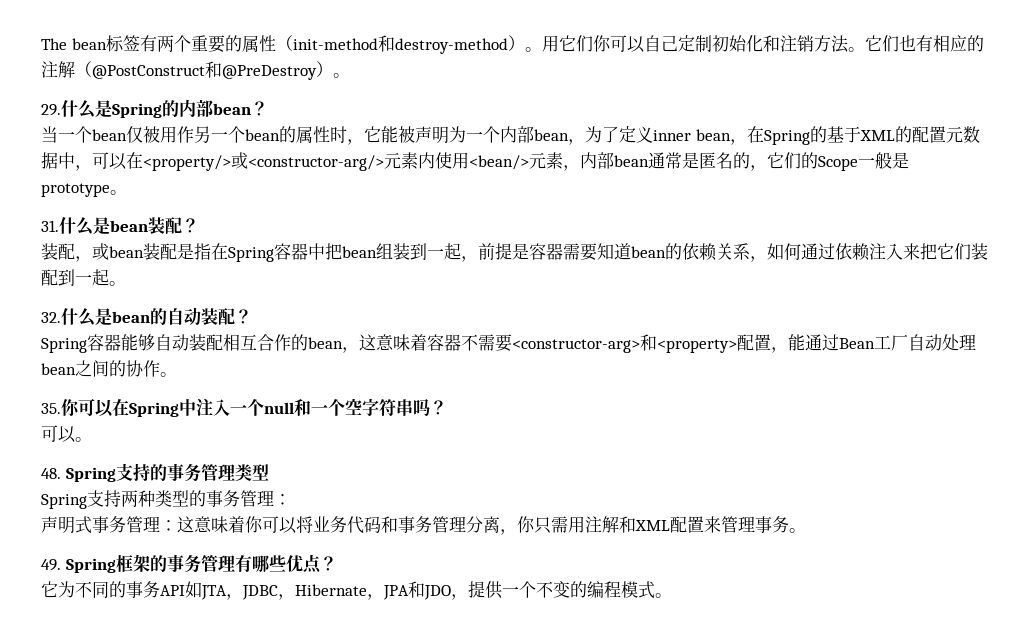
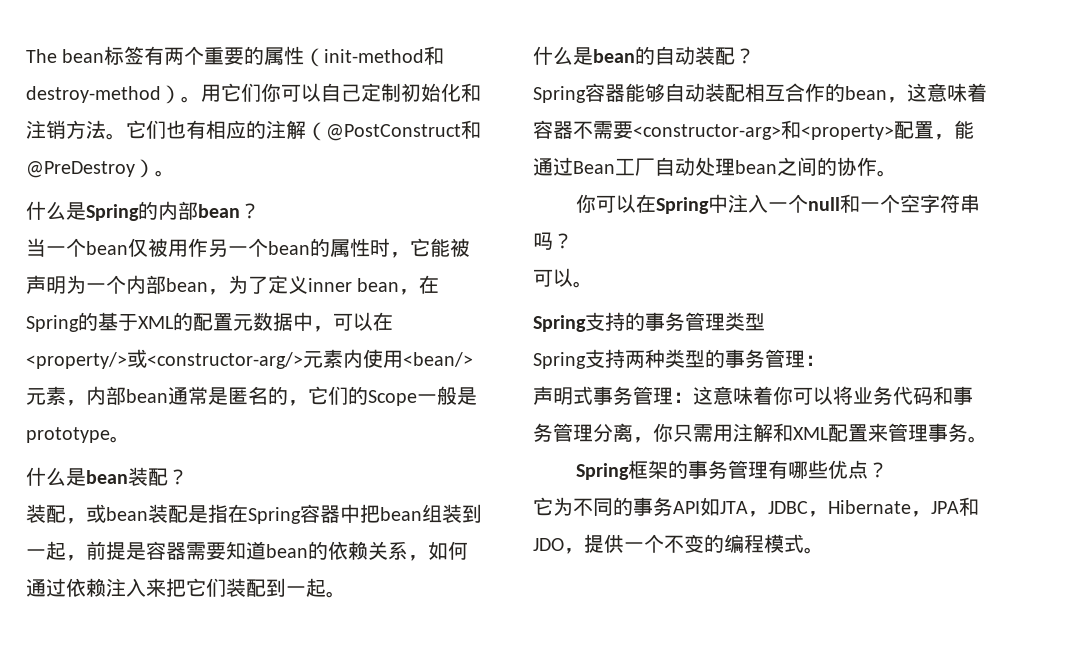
[41,104,61,116] 29. -> (175, 173) none
[41,220,59,232] 31. -> (130, 439) none
[41,312,61,323] 32. -> (346, 594) none
[41,403,61,414] 35. -> (897, 173) none
[41,468,61,479] 48. -> (593, 284) none
[41,559,61,571] 49. -> (988, 439) none

